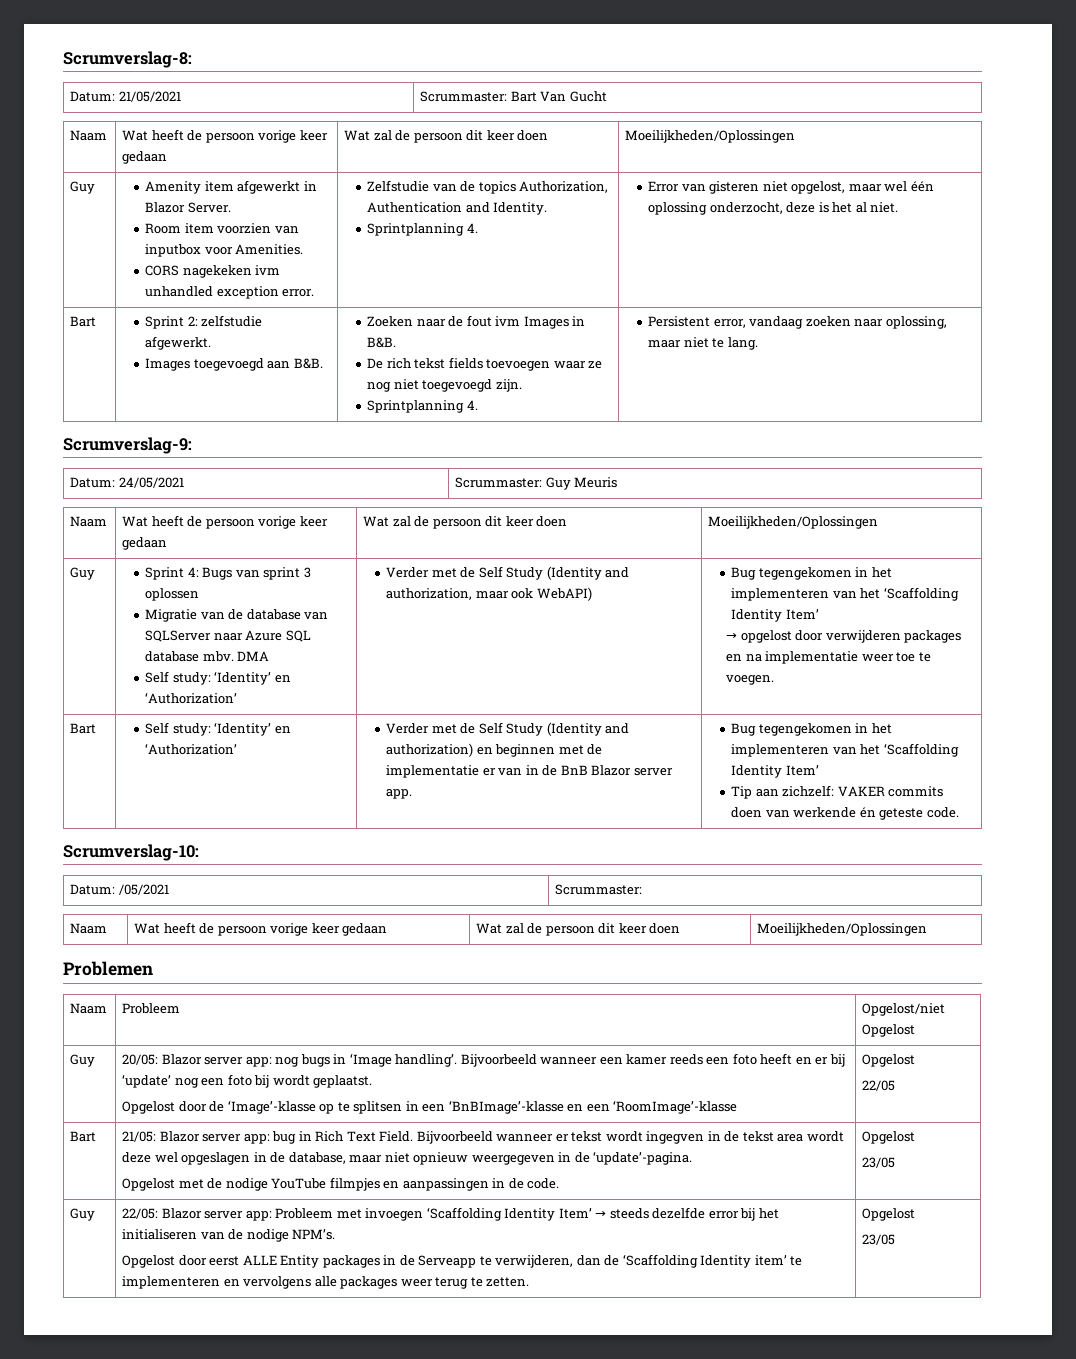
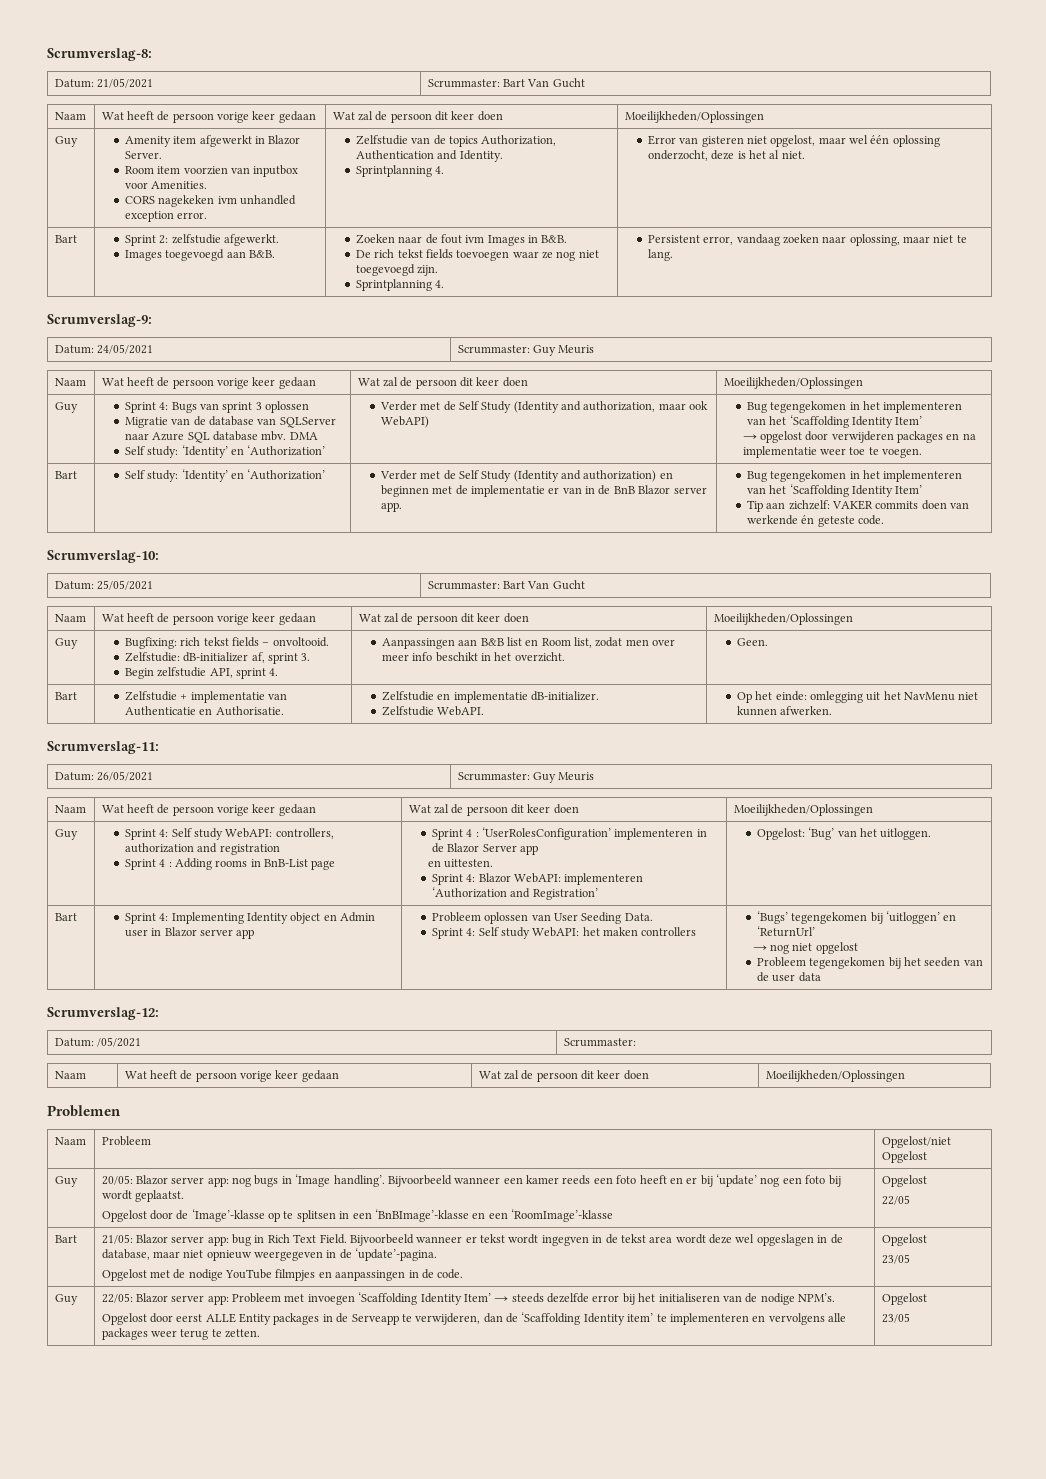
(199, 852) none -> [54,580,153,590] [427,580,585,590] [54,614,86,622] [101,613,316,625] [358,613,529,625] [713,613,853,625] [54,638,78,649] [124,637,329,649] [124,652,311,664] [124,667,279,679] [381,637,676,649] [381,652,565,662] [736,638,768,646] [54,692,77,700] [124,691,287,703] [124,706,284,716] [381,691,599,703] [381,706,485,716] [736,691,979,703] [736,706,833,716] [47,741,159,754] [54,771,153,781] [457,772,595,783] [54,805,86,813] [101,804,316,816] [408,804,579,816] [733,804,873,816] [54,829,78,840] [124,828,334,840] [124,843,280,855] [124,858,336,870] [431,827,707,840] [431,843,538,855] [427,859,493,868] [431,873,644,885] [431,887,598,900] [756,827,932,840] [54,913,77,921] [124,912,376,924] [124,927,255,939] [431,912,653,924] [431,927,697,939] [756,911,957,924] [756,926,815,937] [752,942,858,954] [756,957,983,969] [756,972,821,982] [47,1007,159,1020] // Datum: 25/05/2021 | Scrummaster: Bart Van Gucht // Naam | Wat heeft de persoon vorige keer gedaan | Wat zal de persoon dit keer doen | Moeilijkheden/Oplossingen // Guy | Bugfixing: rich tekst fields – onvoltooid. // Zelfstudie: dB-initializer af, sprint 3. // Begin zelfstudie API, sprint 4. | Aanpassingen aan B&B list en Room list, zodat men over meer info beschikt in het overzicht. | Geen. // Bart | Zelfstudie + implementatie van Authenticatie en Authorisatie. | Zelfstudie en implementatie dB-initializer. // Zelfstudie WebAPI. | Op het einde: omlegging uit het NavMenu niet kunnen afwerken. // Scrumverslag-11: // Datum: 26/05/2021 | Scrummaster: Guy Meuris // Naam | Wat heeft de persoon vorige keer gedaan | Wat zal de persoon dit keer doen | Moeilijkheden/Oplossingen // Guy | Sprint 4: Self study WebAPI: controllers, authorization and registration // Sprint 4 : Adding rooms in BnB-List page | Sprint 4 : ‘UserRolesConfiguration’ implementeren in de Blazor Server app // en uittesten. // Sprint 4: Blazor WebAPI: implementeren ‘Authorization and Registration’ | Opgelost: ‘Bug’ van het uitloggen. // Bart | Sprint 4: Implementing Identity object en Admin user in Blazor server app | Probleem oplossen van User Seeding Data. // Sprint 4: Self study WebAPI: het maken controllers | ‘Bugs’ tegengekomen bij ‘uitloggen’ en ‘ReturnUrl’ // → nog niet opgelost // Probleem tegengekomen bij het seeden van de user data // Scrumverslag-12:

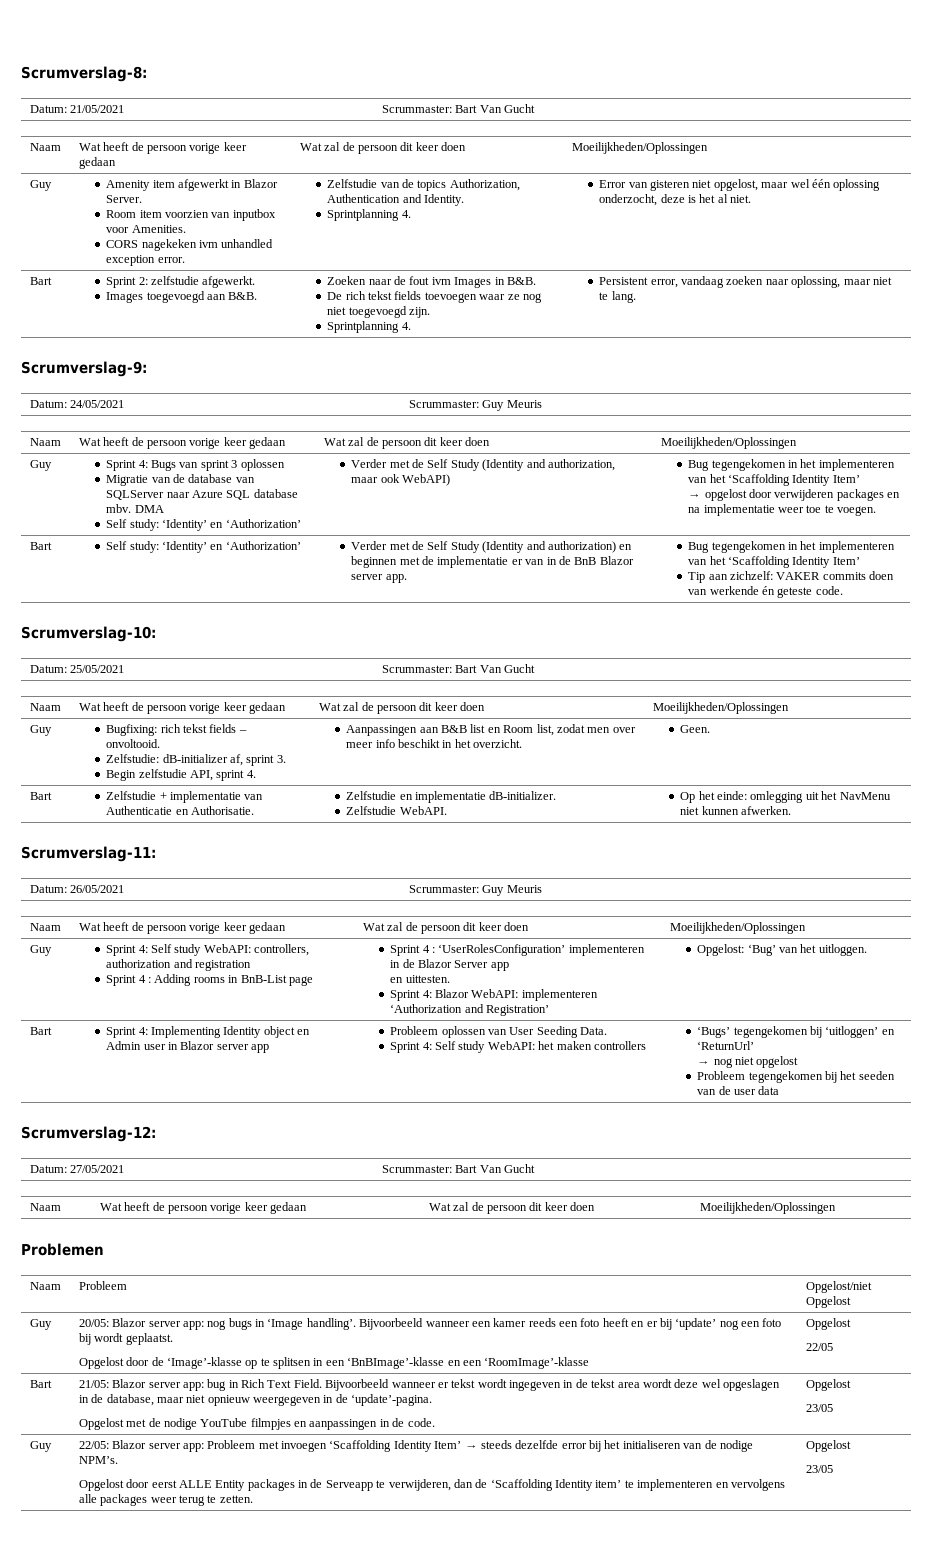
[96,1037,141,1047] [563,1038,636,1047] /05/2021 | Scrummaster: -> [70,1165,125,1173] [381,1164,535,1173] 27/05/2021 | Scrummaster: Bart Van Gucht
[541,1235,589,1246] ingegven -> [509,1380,562,1391] ingegeven

